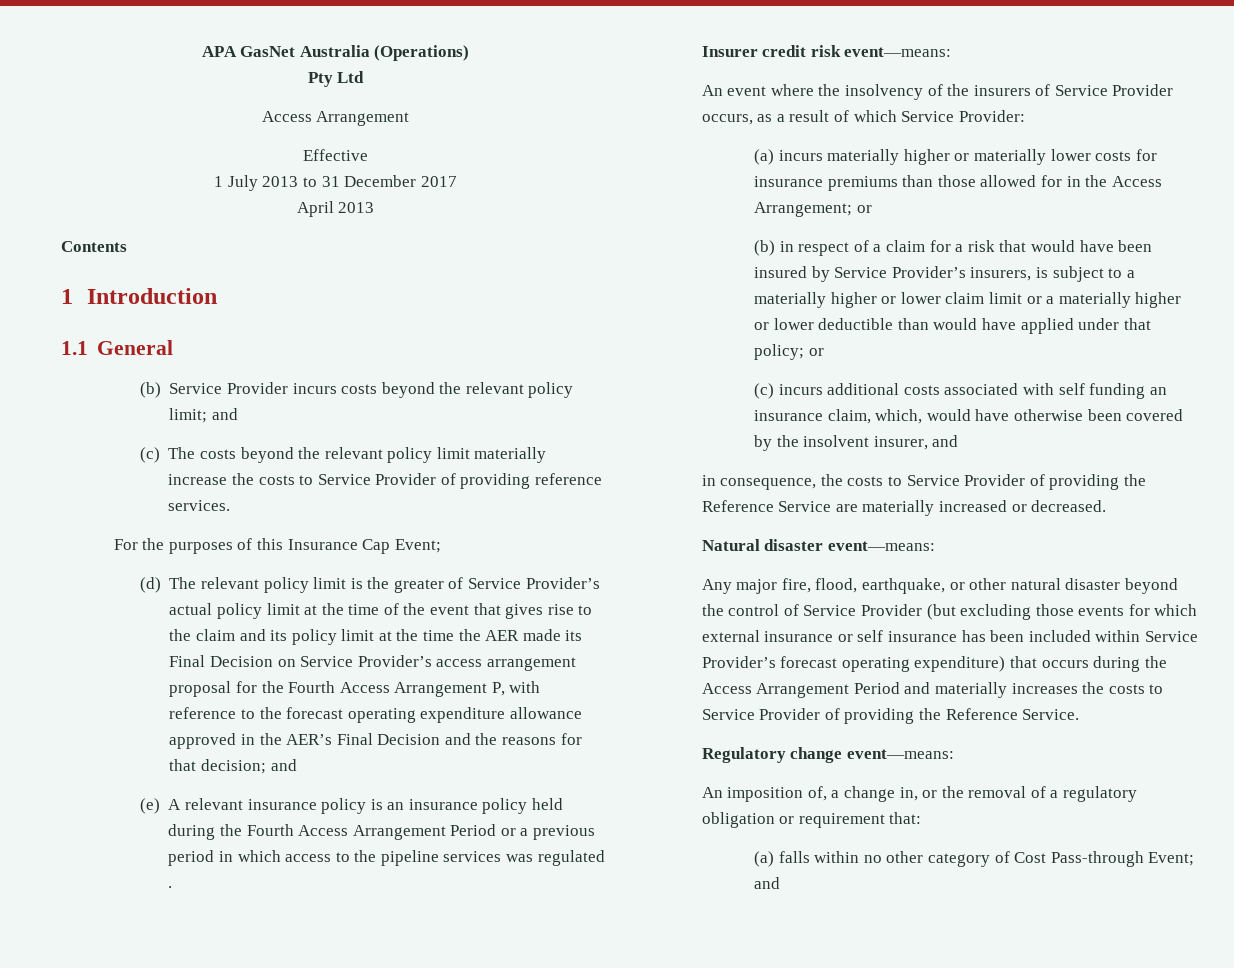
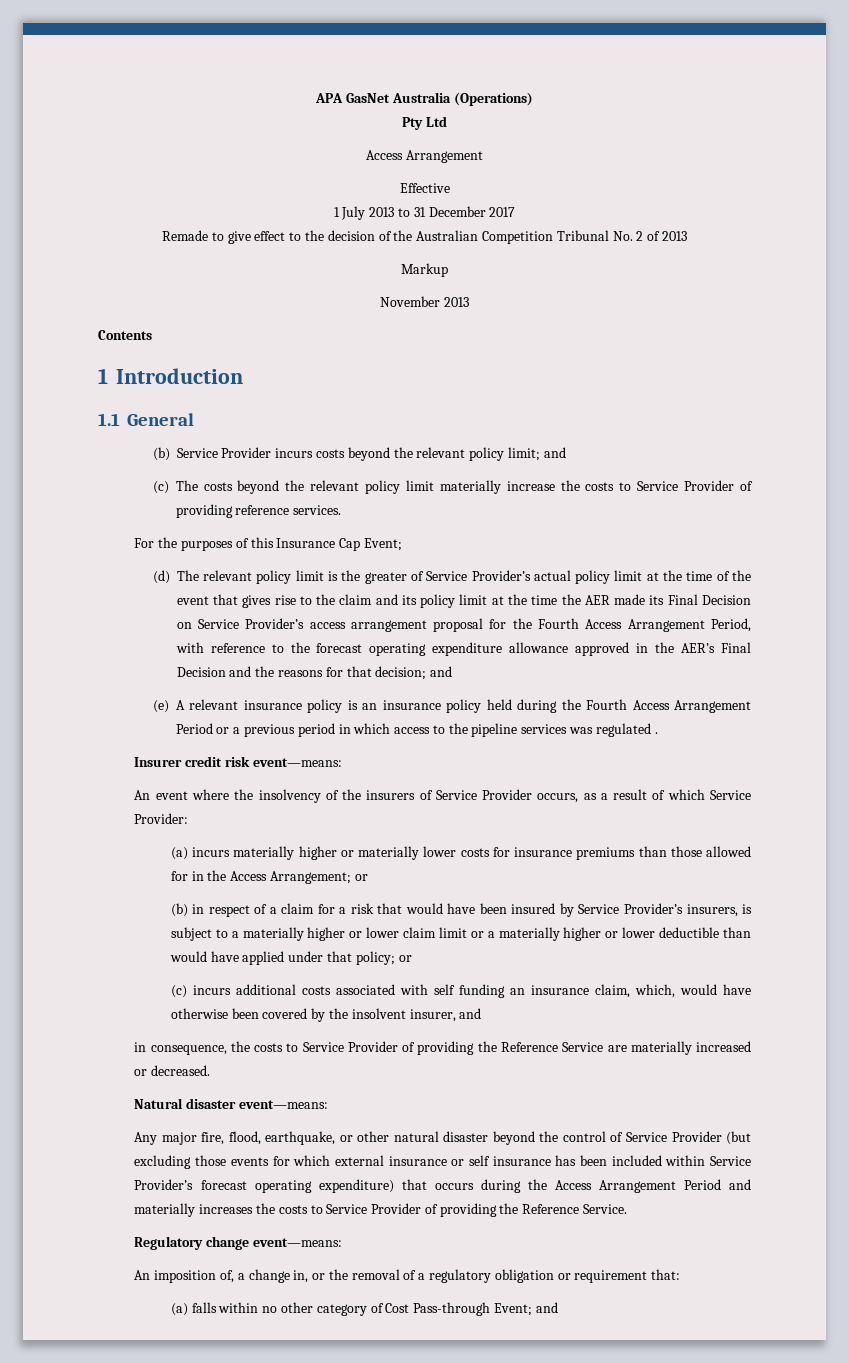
[296,201,334,217] April -> [162,230,687,244] [401,263,448,277] [380,296,441,307] Remade to give effect to the decision of the Australian Competition Tribunal No. 2 of 2013 // Markup // November
[491,682,505,696] P, -> [711,618,751,632] Period,

